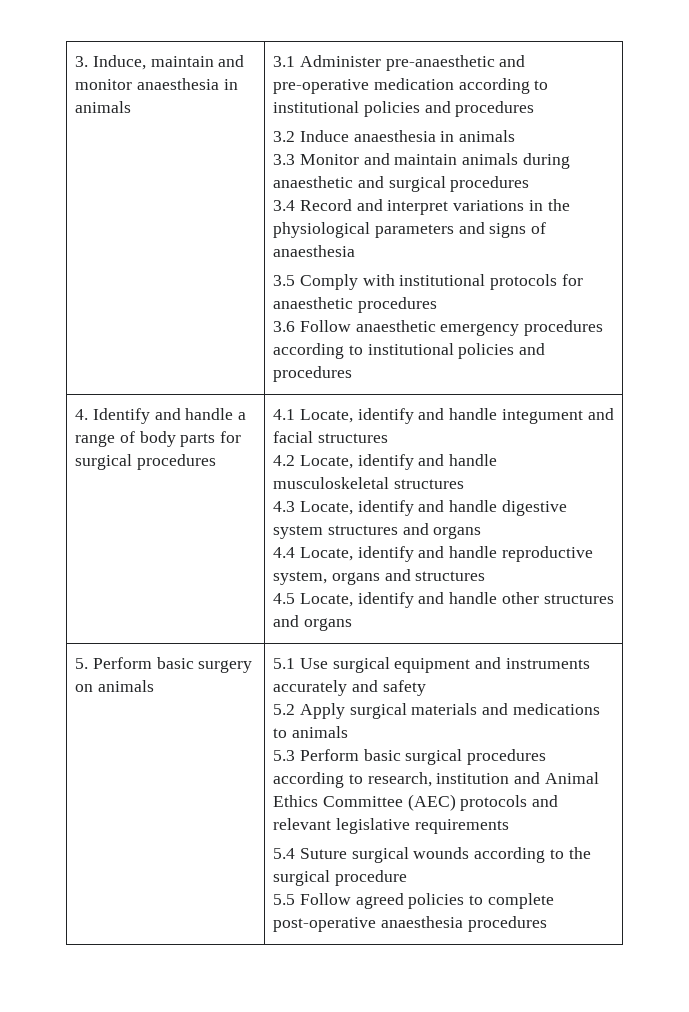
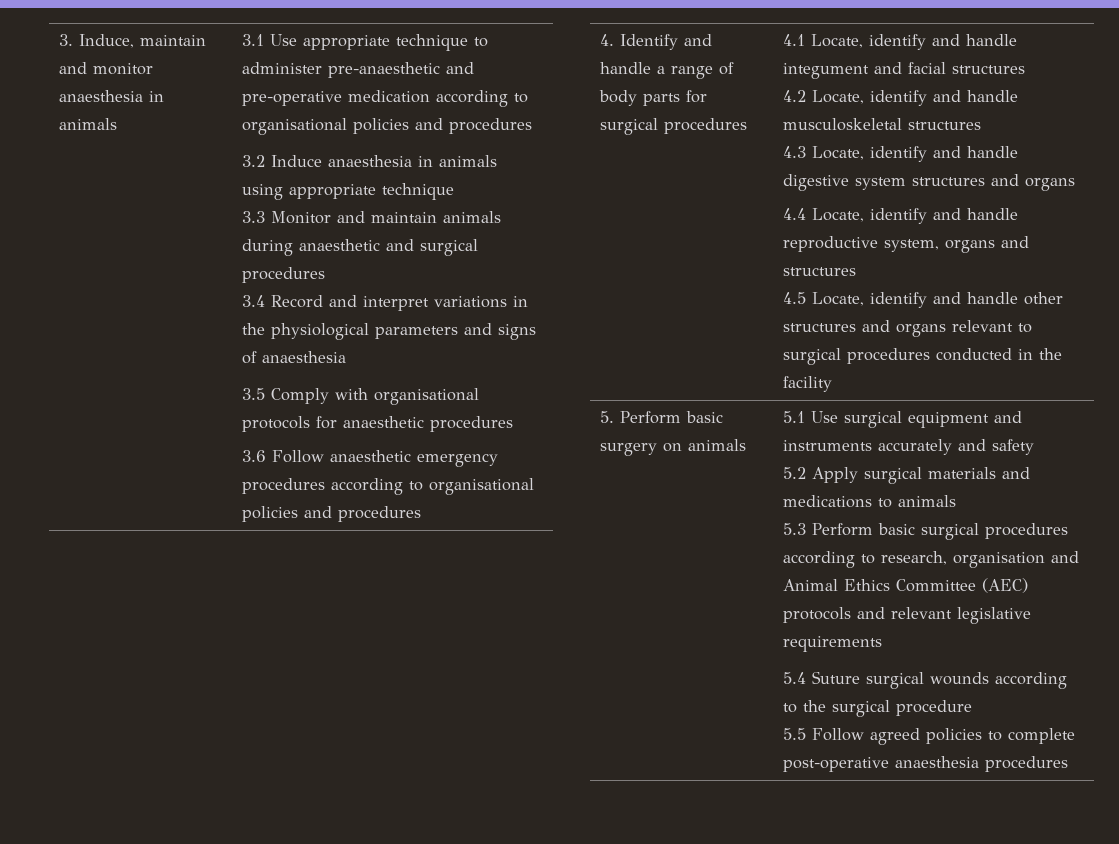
[299,55,381,67] Administer -> [270,34,489,51] [242,62,323,74] Use appropriate technique to administer
[273,101,360,113] institutional -> [242,118,348,135] organisational
(516, 136) none -> [242,183,455,200] using appropriate technique
[399,274,486,286] institutional -> [374,388,480,405] organisational
[367,343,454,355] institutional -> [429,478,535,495] organisational
(352, 624) none -> [952,320,1033,333] [783,348,1063,365] [783,376,833,392] relevant to surgical procedures conducted in the facility
[436,773,510,784] institution -> [953,552,1046,568] organisation

